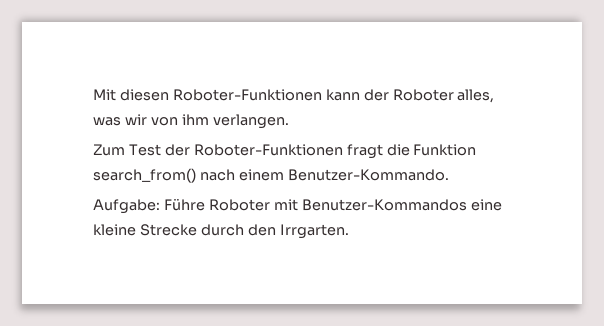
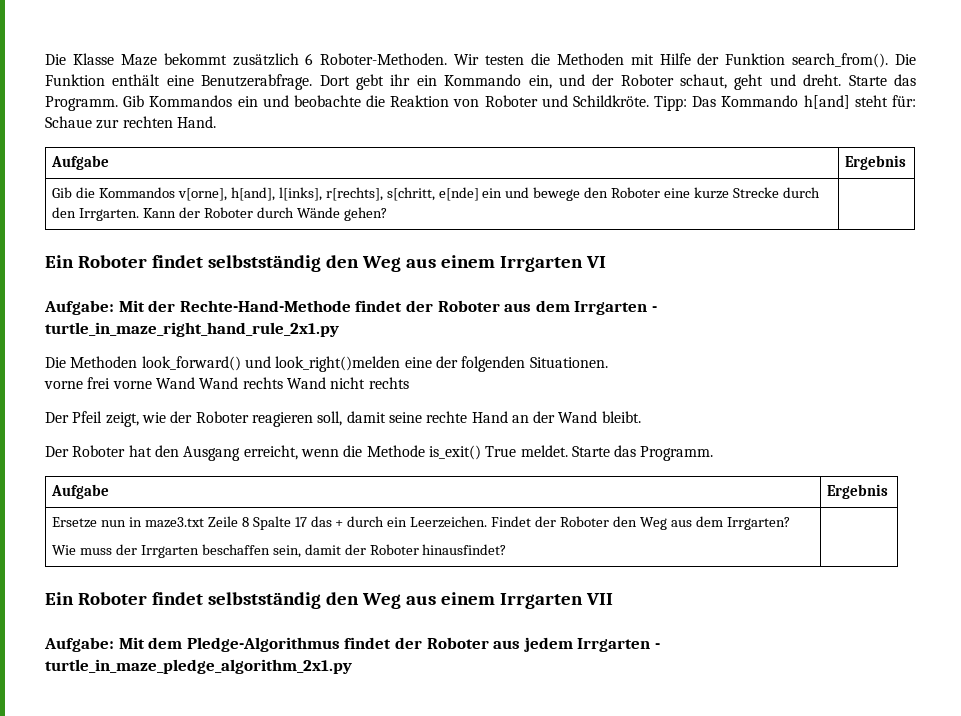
[93,89,495,103] [93,114,289,129] [93,144,477,159] [93,168,449,183] [93,198,502,214] [93,224,349,239] Mit diesen Roboter-Funktionen kann der Roboter alles, was wir von ihm verlangen. // Zum Test der Roboter-Funktionen fragt die Funktion search_from() nach einem Benutzer-Kommando. // Aufgabe: Führe Roboter mit Benutzer-Kommandos eine kleine Strecke durch den Irrgarten. -> [45,53,916,68] [45,74,917,90] [45,95,916,111] [45,116,216,129] [51,155,110,170] [845,155,907,170] [52,187,820,201] [52,207,387,221] [45,255,606,272] [44,300,657,315] [45,322,339,337] [45,356,608,372] [44,377,409,389] [45,411,641,427] [45,445,714,461] [51,484,110,499] [827,484,889,499] [52,516,790,530] [52,544,507,558] [45,592,613,609] [44,637,660,652] [45,659,352,674] Die Klasse Maze bekommt zusätzlich 6 Roboter-Methoden. Wir testen die Methoden mit Hilfe der Funktion search_from(). Die Funktion enthält eine Benutzerabfrage. Dort gebt ihr ein Kommando ein, und der Roboter schaut, geht und dreht. Starte das Programm. Gib Kommandos ein und beobachte die Reaktion von Roboter und Schildkröte. Tipp: Das Kommando h[and] steht für: Schaue zur rechten Hand. // Aufgabe | Ergebnis // Gib die Kommandos v[orne], h[and], l[inks], r[rechts], s[chritt, e[nde] ein und bewege den Roboter eine kurze Strecke durch den Irrgarten. Kann der Roboter durch Wände gehen? | // Ein Roboter findet selbstständig den Weg aus einem Irrgarten VI // Aufgabe: Mit der Rechte-Hand-Methode findet der Roboter aus dem Irrgarten - turtle_in_maze_right_hand_rule_2x1.py // Die Methoden look_forward() und look_right()melden eine der folgenden Situationen. // vorne frei vorne Wand Wand rechts Wand nicht rechts // Der Pfeil zeigt, wie der Roboter reagieren soll, damit seine rechte Hand an der Wand bleibt. // Der Roboter hat den Ausgang erreicht, wenn die Methode is_exit() True meldet. Starte das Programm. // Aufgabe | Ergebnis // Ersetze nun in maze3.txt Zeile 8 Spalte 17 das + durch ein Leerzeichen. Findet der Roboter den Weg aus dem Irrgarten? // Wie muss der Irrgarten beschaffen sein, damit der Roboter hinausfindet? | // Ein Roboter findet selbstständig den Weg aus einem Irrgarten VII // Aufgabe: Mit dem Pledge-Algorithmus findet der Roboter aus jedem Irrgarten - turtle_in_maze_pledge_algorithm_2x1.py

